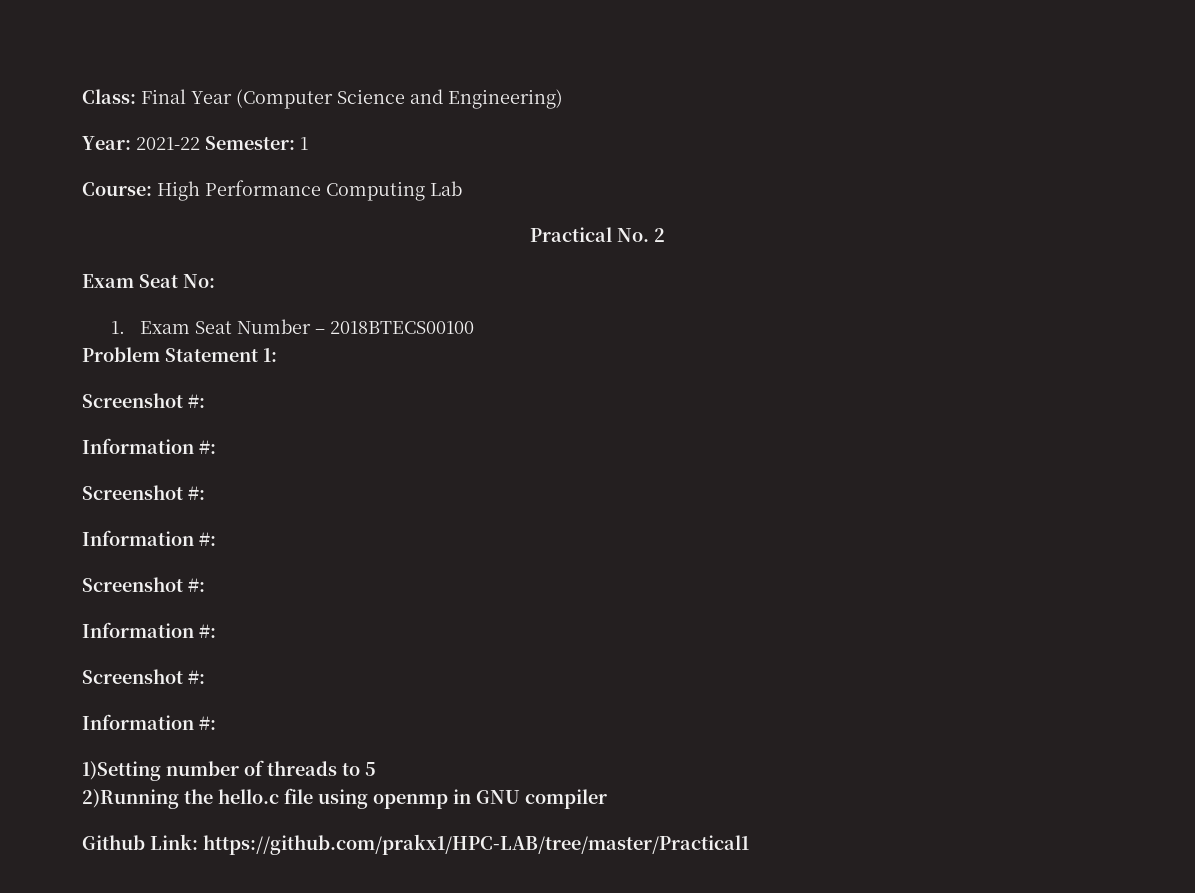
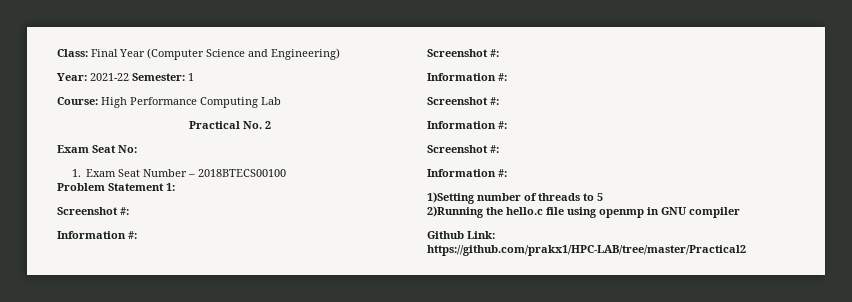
[203,834,749,855] https://github.com/prakx1/HPC-LAB/tree/master/Practical1 -> [427,245,746,256] https://github.com/prakx1/HPC-LAB/tree/master/Practical2

